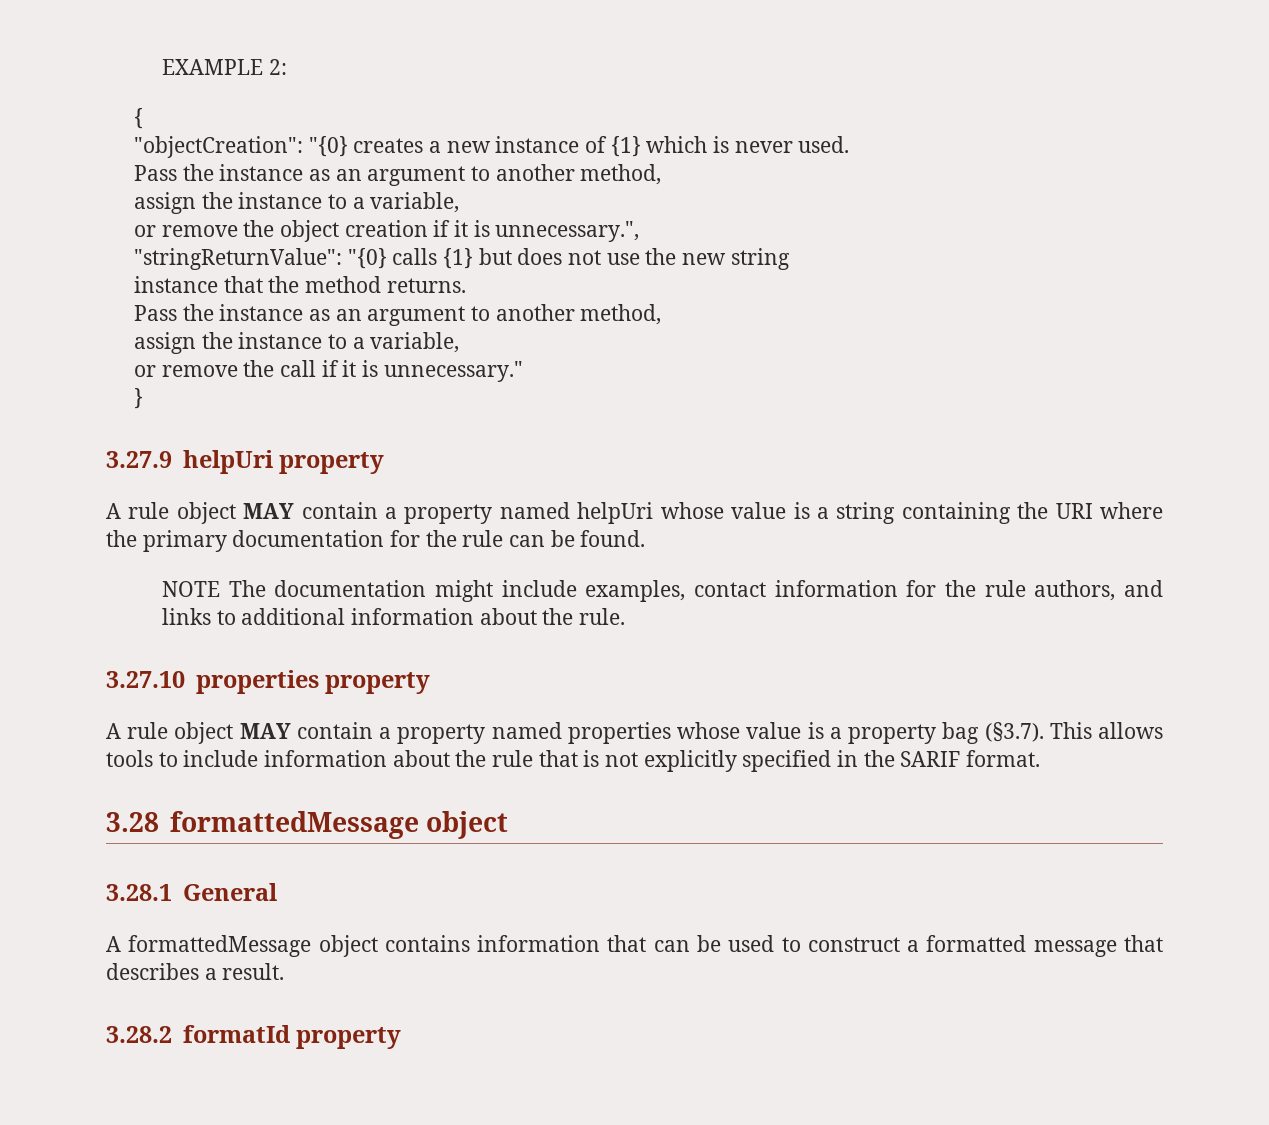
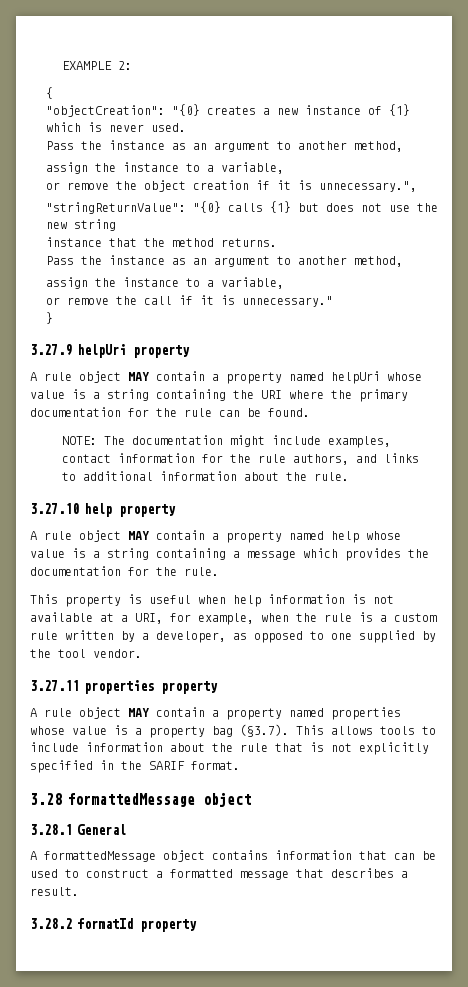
[162,581,221,597] NOTE -> [61,436,97,445] NOTE:
(185, 679) none -> [84,503,176,517] [30,530,401,543] [30,548,429,561] [30,566,219,576] [30,594,394,607] [30,612,437,625] [30,630,436,643] [30,649,142,658] [30,680,79,691] help property // A rule object MAY contain a property named help whose value is a string containing a message which provides the documentation for the rule. // This property is useful when help information is not available at a URI, for example, when the rule is a custom rule written by a developer, as opposed to one supplied by the tool vendor. // 3.27.11

